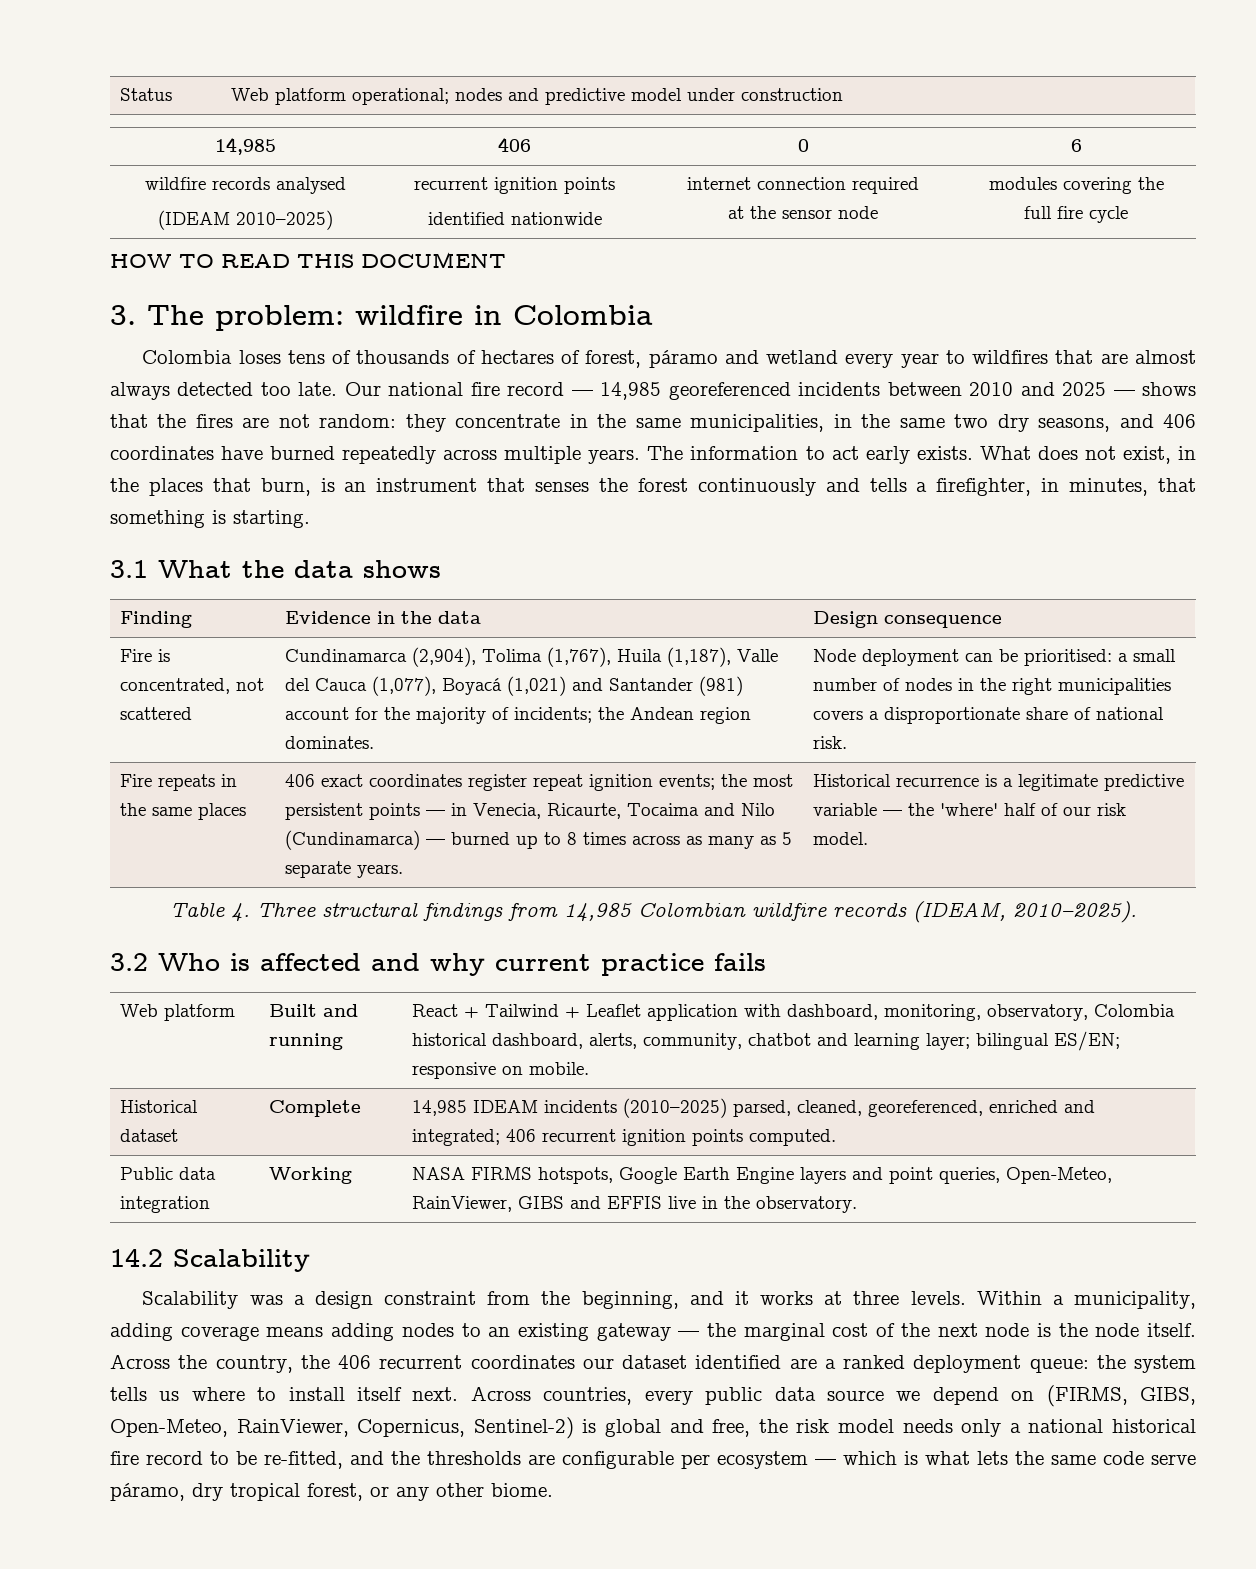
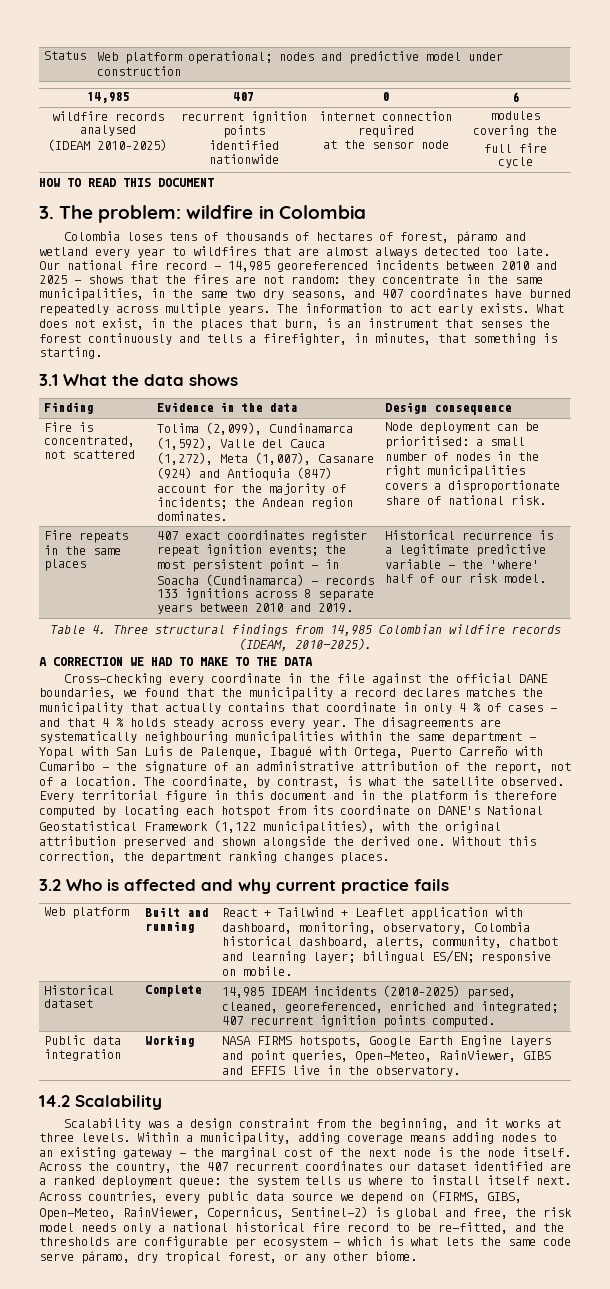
[498,137,531,152] 406 -> [233,92,254,101] 407
[1163,414,1197,428] 406 -> [382,289,403,298] 407
[284,647,778,667] [284,676,743,696] Cundinamarca (2,904), Tolima (1,767), Huila (1,187), Valle del Cauca (1,077), Boyacá (1,021) and Santander (981) -> [157,422,354,435] [157,437,326,450] [157,452,375,465] [157,467,333,481] Tolima (2,099), Cundinamarca (1,592), Valle del Cauca (1,272), Meta (1,007), Casanare (924) and Antioquia (847)
[284,774,315,787] 406 -> [157,531,179,540] 407
[368,803,420,820] points -> [269,559,305,572] point
[472,803,775,819] [284,830,792,850] [284,861,403,878] Venecia, Ricaurte, Tocaima and Nilo (Cundinamarca) — burned up to 8 times across as many as 5 separate years. -> [157,574,375,586] [157,588,375,601] [157,603,354,614] Soacha (Cundinamarca) — records 133 ignitions across 8 separate years between 2010 and 2019.
(1137, 912) none -> [39,657,313,666] [63,673,548,685] [39,687,543,700] [39,702,557,715] [39,717,501,729] [39,731,536,744] [39,746,543,759] [39,761,571,774] [39,776,564,788] [39,790,557,803] [39,805,543,818] [39,820,501,834] [39,836,536,849] [39,851,389,864] // A CORRECTION WE HAD TO MAKE TO THE DATA // Cross-checking every coordinate in the file against the official DANE boundaries, we found that the municipality a record declares matches the municipality that actually contains that coordinate in only 4 % of cases — and that 4 % holds steady across every year. The disagreements are systematically neighbouring municipalities within the same department — Yopal with San Luis de Palenque, Ibagué with Ortega, Puerto Carreño with Cumaribo — the signature of an administrative attribution of the report, not of a location. The coordinate, by contrast, is what the satellite observed. Every territorial figure in this document and in the platform is therefore computed by locating each hotspot from its coordinate on DANE's National Geostatistical Framework (1,122 municipalities), with the original attribution preserved and shown alongside the derived one. Without this correction, the department ranking changes places.
[505,1129,536,1142] 406 -> [222,1016,244,1025] 407
[338,1355,371,1369] 406 -> [207,1162,228,1171] 407

